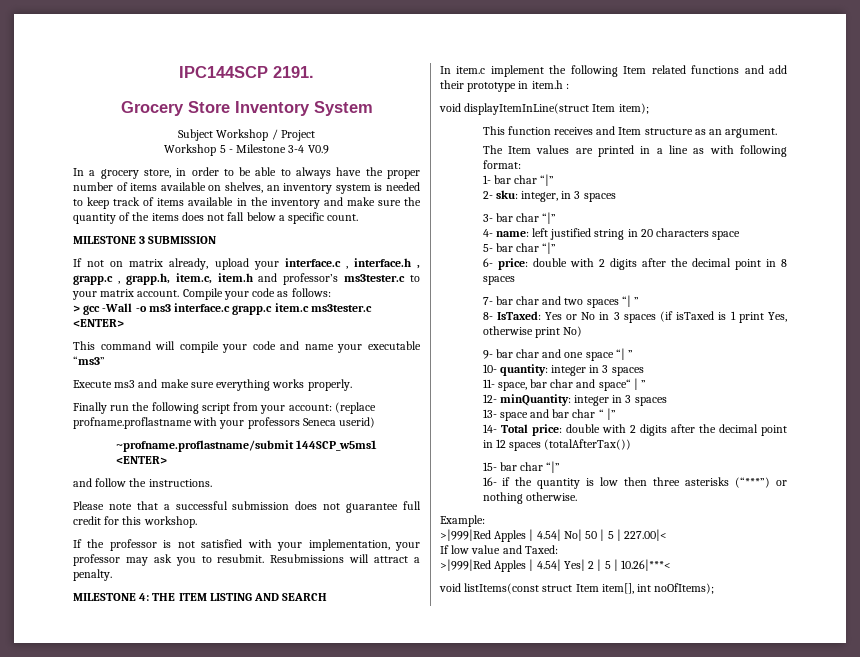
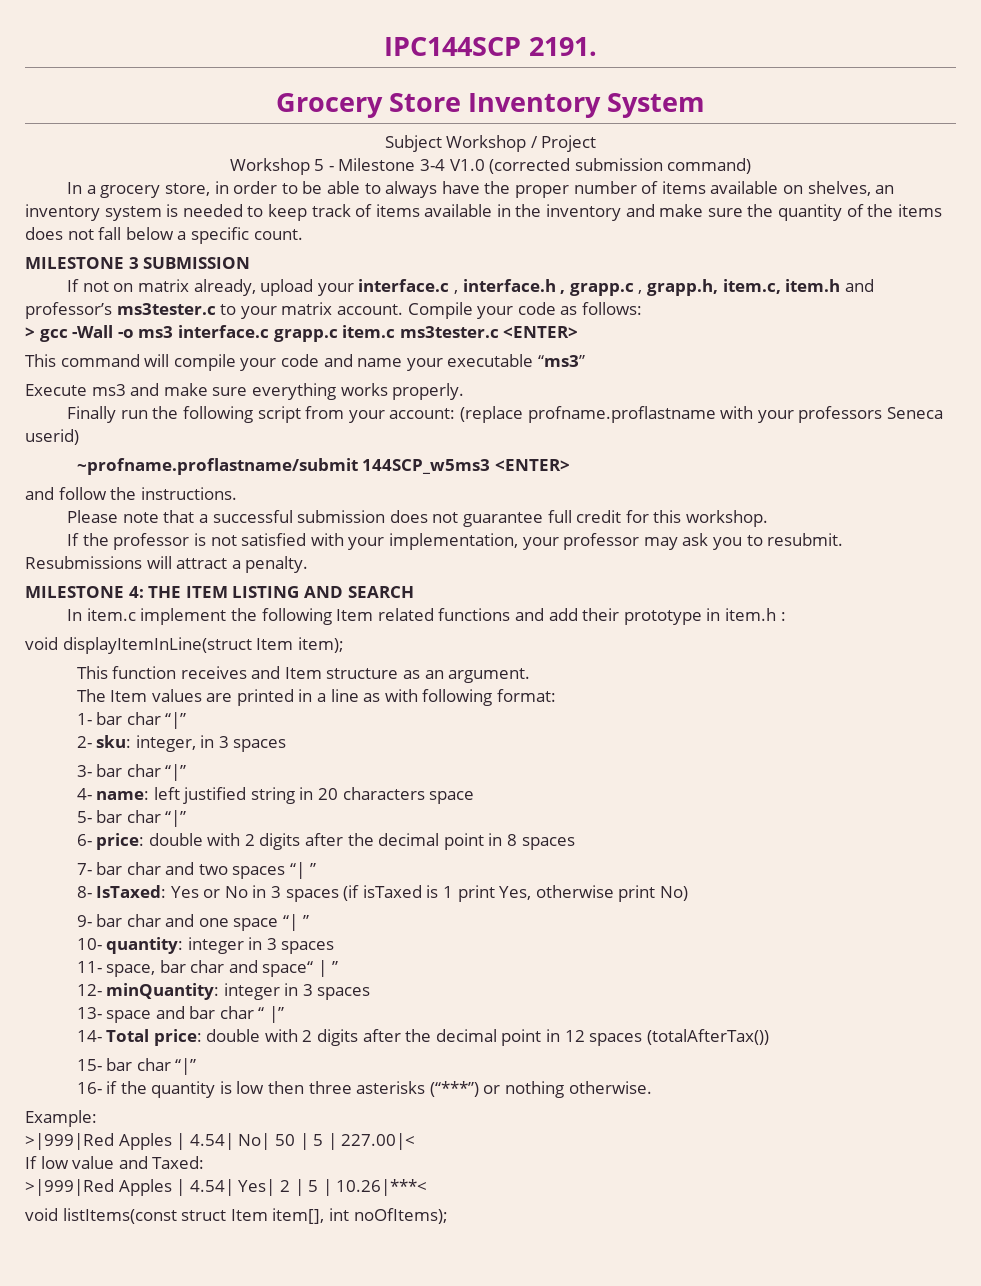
[307,145,329,154] V0.9 -> [449,158,752,174] V1.0 (corrected submission command)
[295,440,377,451] 144SCP_w5ms1 -> [362,459,491,474] 144SCP_w5ms3

